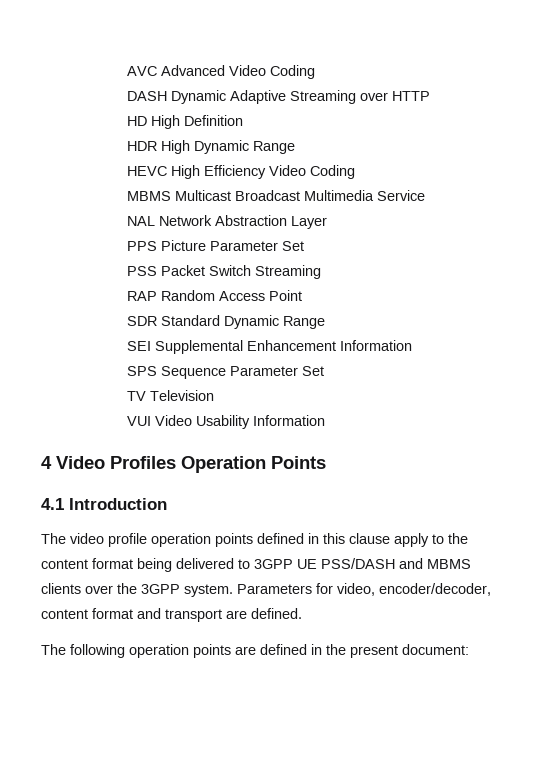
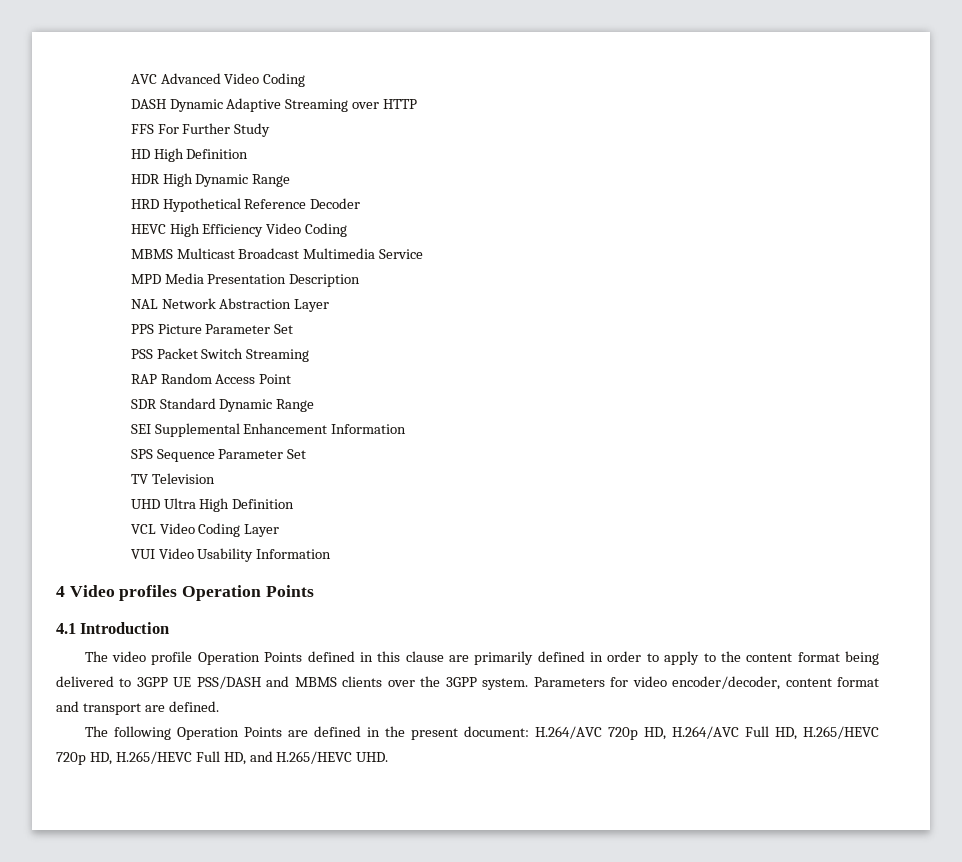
(430, 96) none -> [130,123,271,137] // FFS For Further Study
(295, 147) none -> [130,198,361,212] // HRD Hypothetical Reference Decoder
(425, 195) none -> [130,273,361,287] // MPD Media Presentation Description
(214, 395) none -> [130,498,295,512] [130,523,280,537] // UHD Ultra High Definition // VCL Video Coding Layer
[110,456,176,469] Profiles -> [119,585,178,601] profiles
[151,533,253,547] operation points -> [197,652,303,665] Operation Points
(390, 538) none -> [449,651,659,665] are primarily defined in order to
[337,583,375,596] video, -> [632,676,667,687] video
[129,644,231,658] operation points -> [176,727,282,740] Operation Points
(469, 649) none -> [534,726,880,740] [56,751,389,765] H.264/AVC 720p HD, H.264/AVC Full HD, H.265/HEVC 720p HD, H.265/HEVC Full HD, and H.265/HEVC UHD.

